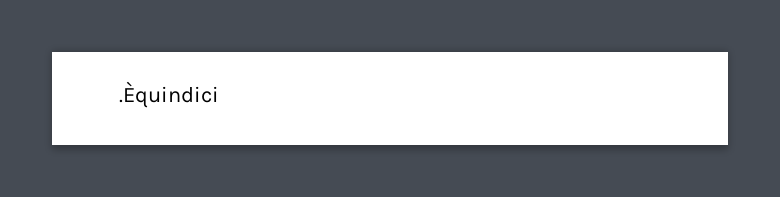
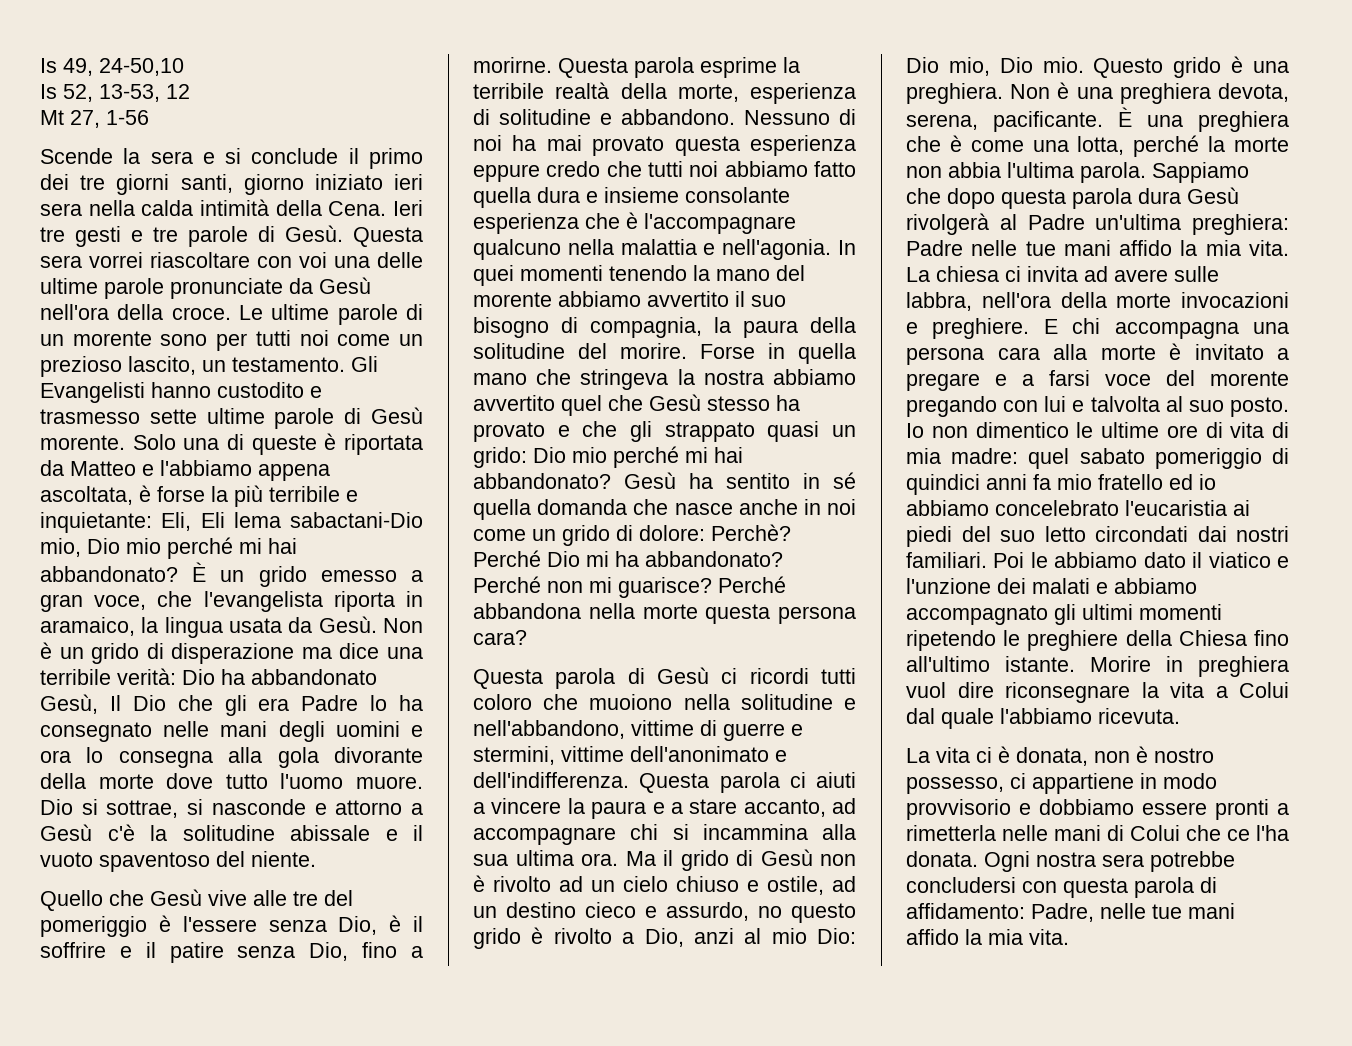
[119,81,219,108] .Èquindici -> [40,58,184,76] [40,84,190,102] [40,110,149,128] [40,148,423,169] [40,174,423,195] [40,199,423,216] [40,225,423,247] [40,252,423,268] [40,277,371,299] [40,304,423,325] [40,330,424,351] [40,356,378,377] [40,382,322,403] [40,407,424,429] [40,433,423,455] [40,460,330,481] [40,485,358,507] [40,512,423,533] [40,537,297,559] [40,562,423,587] [40,591,423,612] [40,616,423,638] [40,642,423,664] [40,668,377,685] [40,694,423,716] [40,721,423,742] [40,747,423,768] [40,773,423,789] [40,799,424,818] [40,824,423,841] [40,851,316,872] [40,889,353,911] [40,915,423,937] [40,942,423,963] [473,57,800,78] [473,82,856,104] [473,109,856,125] [473,135,856,156] [473,161,856,182] [473,187,790,208] [473,212,796,234] [473,239,856,260] [473,265,805,286] [473,291,786,307] [473,317,856,338] [473,343,856,364] [473,369,856,390] [473,394,800,416] [473,421,856,442] [473,446,743,468] [473,472,856,489] [473,499,856,520] [473,524,791,546] [473,550,783,567] [473,576,786,598] [473,603,856,624] [473,630,527,645] [473,667,856,689] [473,694,856,710] [473,720,803,741] [473,746,787,765] [473,772,856,793] [473,798,856,819] [473,824,856,845] [473,849,856,871] [473,875,856,895] [473,902,856,923] [473,927,856,949] [906,56,1289,78] [906,82,1289,104] [906,107,1289,132] [906,135,1289,157] [906,162,1249,183] [906,187,1239,209] [906,213,1289,235] [906,240,1289,256] [906,266,1219,282] [906,292,1289,311] [906,318,1289,339] [906,343,1289,365] [906,370,1289,391] [906,396,1289,417] [906,422,1289,438] [906,448,1289,469] [906,474,1216,495] [906,500,1250,516] [906,526,1289,547] [906,552,1289,568] [906,578,1197,594] [906,604,1222,625] [906,630,1289,651] [906,656,1289,677] [906,682,1289,703] [906,708,1180,729] [906,746,1214,766] [906,773,1217,794] [906,799,1289,820] [906,825,1289,841] [906,851,1235,872] [906,877,1217,898] [906,903,1235,922] [906,929,1069,945] Is 49, 24-50,10 // Is 52, 13-53, 12 // Mt 27, 1-56 // Scende la sera e si conclude il primo dei tre giorni santi, giorno iniziato ieri sera nella calda intimità della Cena. Ieri tre gesti e tre parole di Gesù. Questa sera vorrei riascoltare con voi una delle ultime parole pronunciate da Gesù nell'ora della croce. Le ultime parole di un morente sono per tutti noi come un prezioso lascito, un testamento. Gli Evangelisti hanno custodito e trasmesso sette ultime parole di Gesù morente. Solo una di queste è riportata da Matteo e l'abbiamo appena ascoltata, è forse la più terribile e inquietante: Eli, Eli lema sabactani-Dio mio, Dio mio perché mi hai abbandonato? È un grido emesso a gran voce, che l'evangelista riporta in aramaico, la lingua usata da Gesù. Non è un grido di disperazione ma dice una terribile verità: Dio ha abbandonato Gesù, Il Dio che gli era Padre lo ha consegnato nelle mani degli uomini e ora lo consegna alla gola divorante della morte dove tutto l'uomo muore. Dio si sottrae, si nasconde e attorno a Gesù c'è la solitudine abissale e il vuoto spaventoso del niente. // Quello che Gesù vive alle tre del pomeriggio è l'essere senza Dio, è il soffrire e il patire senza Dio, fino a morirne. Questa parola esprime la terribile realtà della morte, esperienza di solitudine e abbandono. Nessuno di noi ha mai provato questa esperienza eppure credo che tutti noi abbiamo fatto quella dura e insieme consolante esperienza che è l'accompagnare qualcuno nella malattia e nell'agonia. In quei momenti tenendo la mano del morente abbiamo avvertito il suo bisogno di compagnia, la paura della solitudine del morire. Forse in quella mano che stringeva la nostra abbiamo avvertito quel che Gesù stesso ha provato e che gli strappato quasi un grido: Dio mio perché mi hai abbandonato? Gesù ha sentito in sé quella domanda che nasce anche in noi come un grido di dolore: Perchè? Perché Dio mi ha abbandonato? Perché non mi guarisce? Perché abbandona nella morte questa persona cara? // Questa parola di Gesù ci ricordi tutti coloro che muoiono nella solitudine e nell'abbandono, vittime di guerre e stermini, vittime dell'anonimato e dell'indifferenza. Questa parola ci aiuti a vincere la paura e a stare accanto, ad accompagnare chi si incammina alla sua ultima ora. Ma il grido di Gesù non è rivolto ad un cielo chiuso e ostile, ad un destino cieco e assurdo, no questo grido è rivolto a Dio, anzi al mio Dio: Dio mio, Dio mio. Questo grido è una preghiera. Non è una preghiera devota, serena, pacificante. È una preghiera che è come una lotta, perché la morte non abbia l'ultima parola. Sappiamo che dopo questa parola dura Gesù rivolgerà al Padre un'ultima preghiera: Padre nelle tue mani affido la mia vita. La chiesa ci invita ad avere sulle labbra, nell'ora della morte invocazioni e preghiere. E chi accompagna una persona cara alla morte è invitato a pregare e a farsi voce del morente pregando con lui e talvolta al suo posto. Io non dimentico le ultime ore di vita di mia madre: quel sabato pomeriggio di quindici anni fa mio fratello ed io abbiamo concelebrato l'eucaristia ai piedi del suo letto circondati dai nostri familiari. Poi le abbiamo dato il viatico e l'unzione dei malati e abbiamo accompagnato gli ultimi momenti ripetendo le preghiere della Chiesa fino all'ultimo istante. Morire in preghiera vuol dire riconsegnare la vita a Colui dal quale l'abbiamo ricevuta. // La vita ci è donata, non è nostro possesso, ci appartiene in modo provvisorio e dobbiamo essere pronti a rimetterla nelle mani di Colui che ce l'ha donata. Ogni nostra sera potrebbe concludersi con questa parola di affidamento: Padre, nelle tue mani affido la mia vita.

